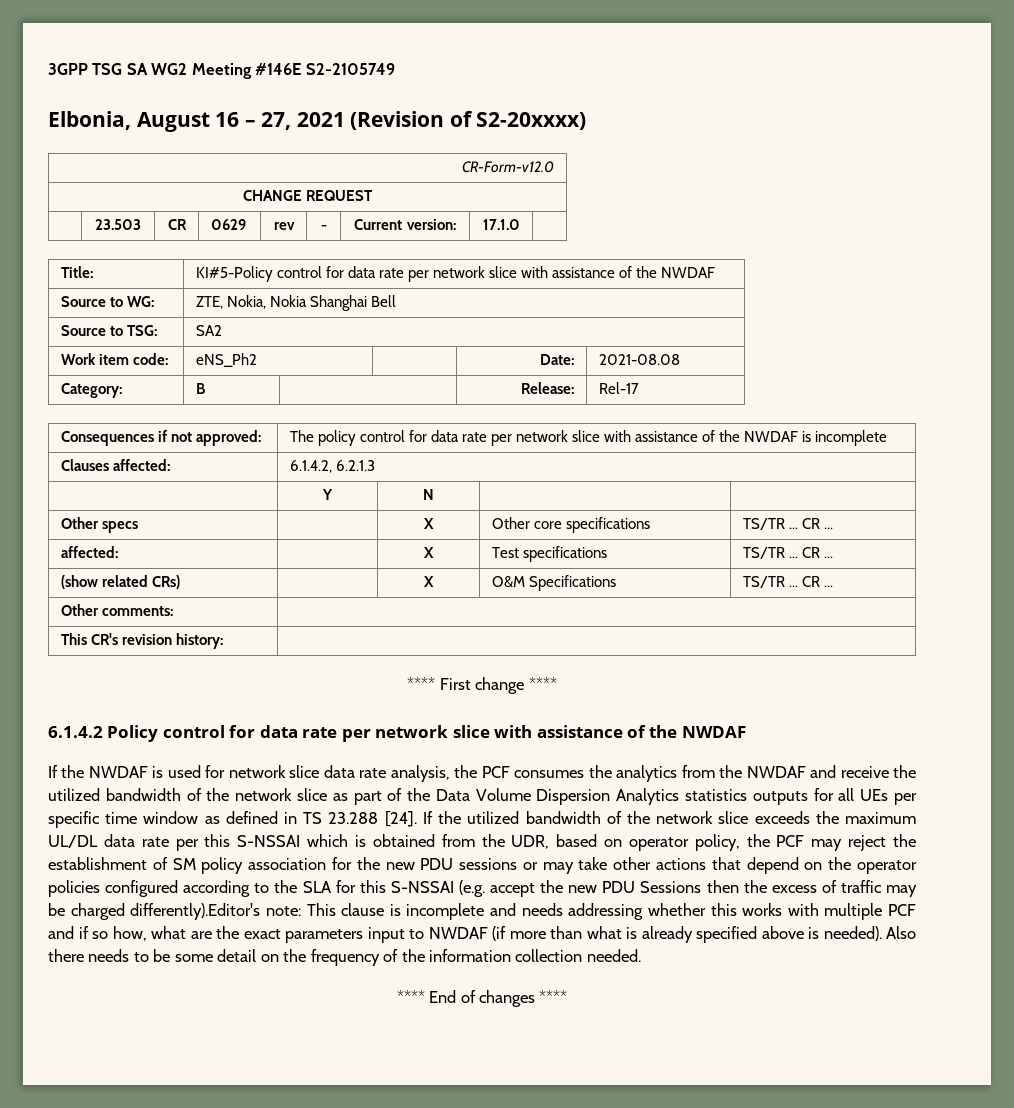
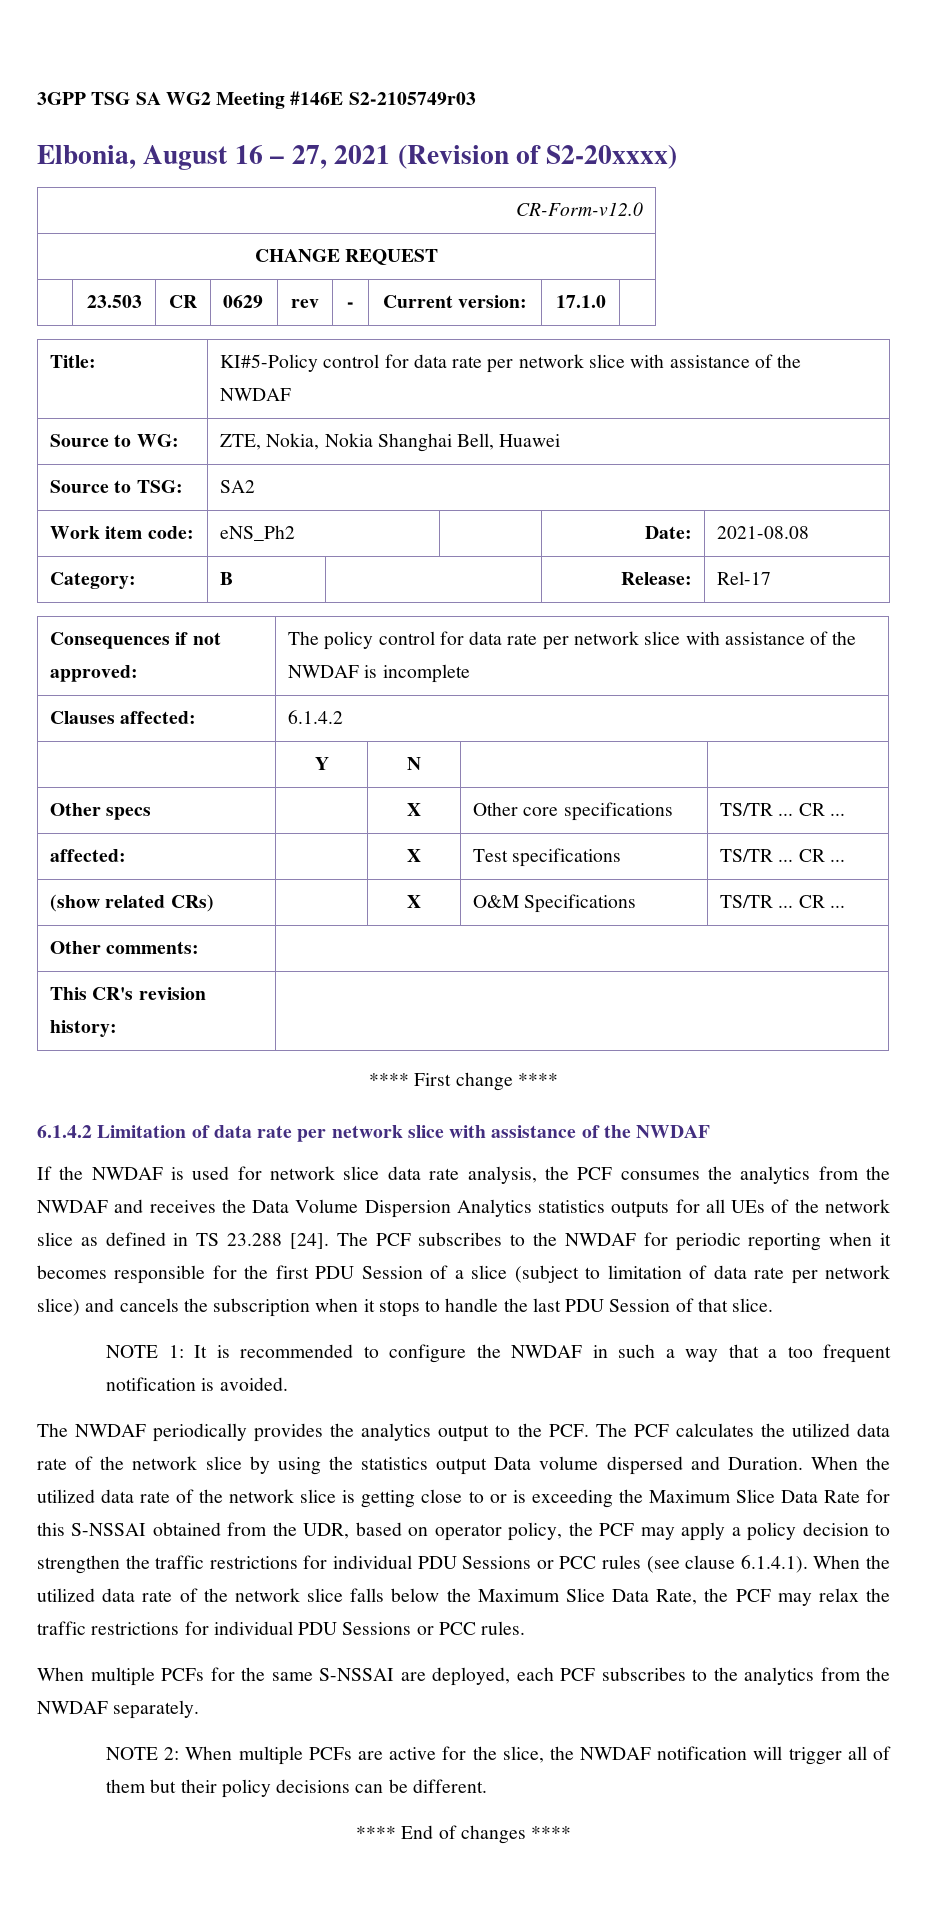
[305,63,395,75] S2-2105749 -> [348,92,476,105] S2-2105749r03
[370,295,396,307] Bell -> [457,433,561,450] Bell, Huawei
[289,460,375,473] 6.1.4.2, 6.2.1.3 -> [288,710,344,724] 6.1.4.2
[107,725,256,742] Policy control for -> [97,1125,210,1138] Limitation of
[840,765,917,778] [48,788,403,805] receive the utilized bandwidth of the network slice as part of -> [149,1200,216,1213] receives
[893,793,917,805] [48,811,199,828] per specific time window -> [771,1199,890,1213] [37,1232,73,1246] of the network slice
[422,811,917,824] [48,834,366,851] If the utilized bandwidth of the network slice exceeds the maximum UL/DL data rate per this S-NSSAI which is -> [336,1232,892,1251] [37,1265,891,1284] [37,1298,774,1317] [106,1344,891,1363] [106,1377,288,1391] [37,1423,891,1442] [37,1456,890,1475] [37,1489,891,1508] [37,1522,147,1536] The PCF subscribes to the NWDAF for periodic reporting when it becomes responsible for the first PDU Session of a slice (subject to limitation of data rate per network slice) and cancels the subscription when it stops to handle the last PDU Session of that slice. // NOTE 1: It is recommended to configure the NWDAF in such a way that a too frequent notification is avoided. // The NWDAF periodically provides the analytics output to the PCF. The PCF calculates the utilized data rate of the network slice by using the statistics output Data volume dispersed and Duration. When the utilized data rate of the network slice is getting close to or is exceeding the Maximum Slice Data Rate for this S-NSSAI
[848,834,917,851] [48,857,917,874] [48,880,918,897] [48,903,916,920] [48,926,916,943] [48,949,641,966] reject the establishment of SM policy association for the new PDU sessions or may take other actions that depend on the operator policies configured according to the SLA for this S-NSSAI (e.g. accept the new PDU Sessions then the excess of traffic may be charged differently).Editor's note: This clause is incomplete and needs addressing whether this works with multiple PCF and if so how, what are the exact parameters input to NWDAF (if more than what is already specified above is needed). Also there needs to be some detail on the frequency of the information collection needed. -> [681,1522,891,1541] [37,1555,891,1574] [37,1588,890,1606] [37,1621,526,1635] [37,1667,890,1686] [37,1700,200,1719] [106,1746,891,1765] [106,1779,487,1798] apply a policy decision to strengthen the traffic restrictions for individual PDU Sessions or PCC rules (see clause 6.1.4.1). When the utilized data rate of the network slice falls below the Maximum Slice Data Rate, the PCF may relax the traffic restrictions for individual PDU Sessions or PCC rules. // When multiple PCFs for the same S-NSSAI are deployed, each PCF subscribes to the analytics from the NWDAF separately. // NOTE 2: When multiple PCFs are active for the slice, the NWDAF notification will trigger all of them but their policy decisions can be different.

